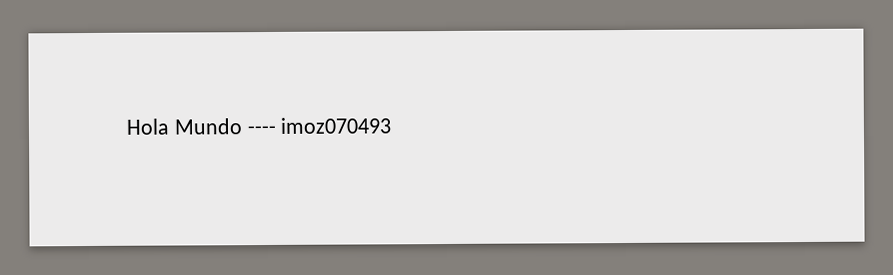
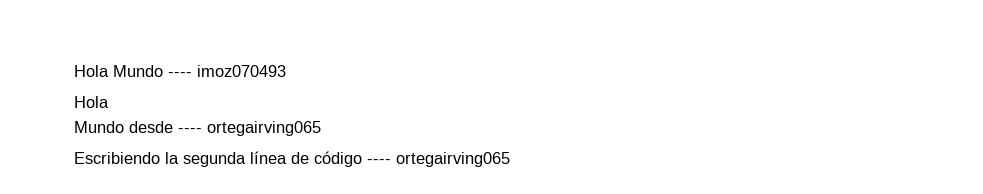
(392, 125) none -> [74,96,109,108] [74,121,321,136] [74,151,510,167] // Hola // Mundo desde ---- ortegairving065 // Escribiendo la segunda línea de código ---- ortegairving065

